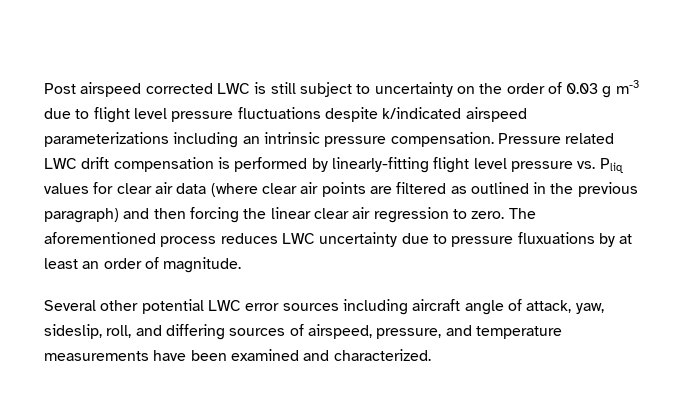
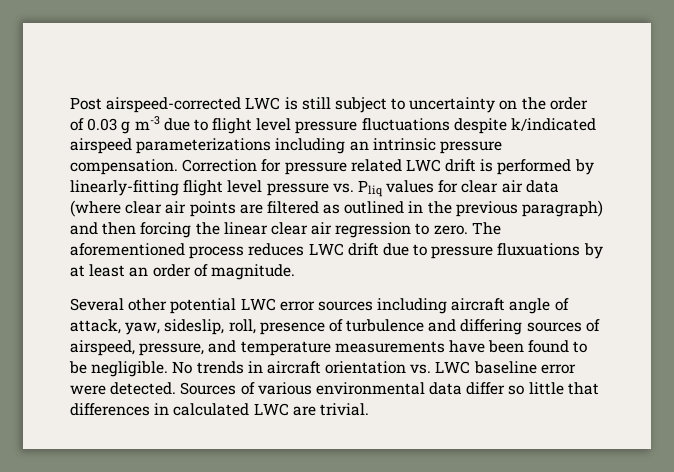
[80,82,213,97] airspeed corrected -> [106,97,242,113] airspeed-corrected
[497,133,561,144] Pressure -> [182,159,347,175] Correction for pressure
[113,157,214,172] compensation -> (477, 165) none
[319,232,398,247] uncertainty -> [347,243,379,256] drift
(132, 331) none -> [259,319,425,335] presence of turbulence
[230,349,431,361] examined and characterized. -> [528,340,588,353] [69,361,576,377] [70,382,599,395] [70,403,369,416] found to be negligible. No trends in aircraft orientation vs. LWC baseline error were detected. Sources of various environmental data differ so little that differences in calculated LWC are trivial.

